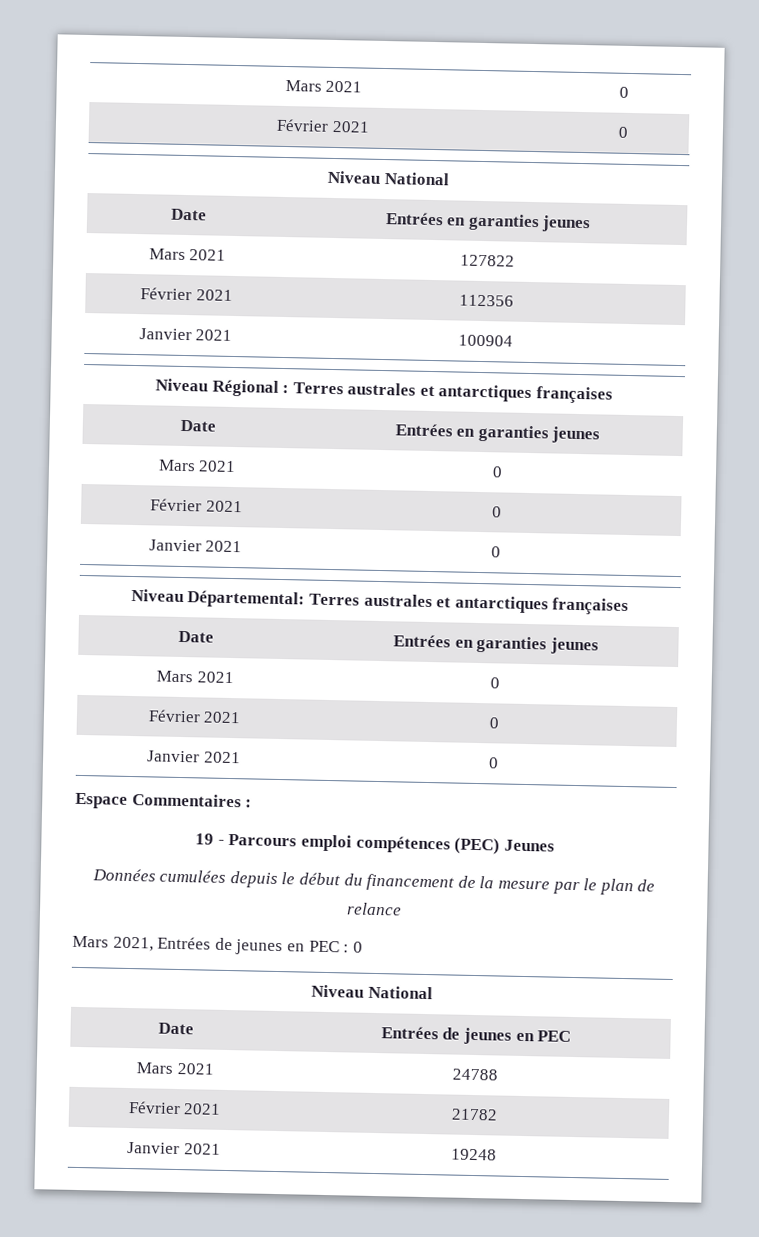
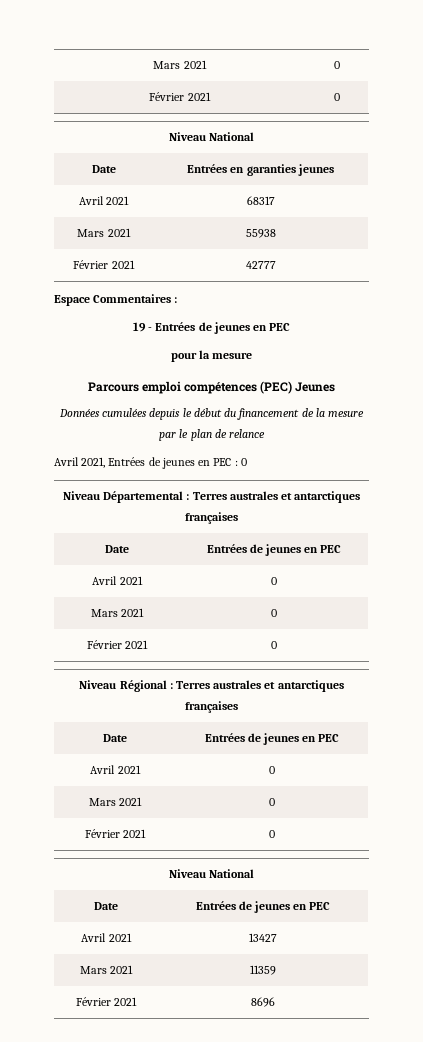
[148,248,227,261] [460,254,515,267] [140,287,233,301] [459,294,514,307] [138,328,233,341] [458,334,513,347] [154,378,614,404] [179,419,216,432] [394,423,601,444] [157,459,237,473] [491,466,503,478] [150,498,243,513] [491,506,502,518] [148,539,243,553] [490,546,501,558] [130,588,630,616] [178,630,214,643] [393,634,599,655] [156,670,234,684] [490,677,500,689] [147,709,242,724] [489,717,500,729] [147,750,241,764] [488,757,499,769] // Mars 2021 | 127822 // Février 2021 | 112356 // Janvier 2021 | 100904 // Niveau Régional : Terres australes et antarctiques françaises // Date | Entrées en garanties jeunes // Mars 2021 | 0 // Février 2021 | 0 // Janvier 2021 | 0 // Niveau Départemental: Terres australes et antarctiques françaises // Date | Entrées en garanties jeunes // Mars 2021 | 0 // Février 2021 | 0 // Janvier 2021 | 0 -> [78,196,130,205] [246,196,275,205] [77,228,131,237] [245,229,276,238] [73,260,135,269] [245,261,276,269] // Avril 2021 | 68317 // Mars 2021 | 55938 // Février 2021 | 42777
(225, 842) none -> [155,322,291,334] [170,350,253,362] Entrées de jeunes en PEC // pour la mesure //
[72,935,109,948] Mars -> [54,457,79,466] Avril
(363, 947) none -> [62,491,361,503] [185,512,238,524] [105,545,129,553] [206,544,342,556] [92,576,143,585] [271,577,277,585] [90,608,145,617] [271,609,277,617] [86,640,149,649] [271,641,277,649] [79,680,344,692] [185,701,238,713] [103,734,127,742] [204,733,340,745] [90,765,141,774] [269,766,275,774] [88,797,143,806] [269,798,275,806] [84,829,147,838] [269,830,275,838] // Niveau Départemental : Terres australes et antarctiques françaises // Date | Entrées de jeunes en PEC // Avril 2021 | 0 // Mars 2021 | 0 // Février 2021 | 0 // Niveau Régional : Terres australes et antarctiques françaises // Date | Entrées de jeunes en PEC // Avril 2021 | 0 // Mars 2021 | 0 // Février 2021 | 0
[136,1062,214,1075] [452,1068,498,1081] [127,1101,222,1115] [451,1108,498,1121] [127,1142,221,1155] [451,1148,497,1161] // Mars 2021 | 24788 // Février 2021 | 21782 // Janvier 2021 | 19248 -> [81,933,132,942] [249,933,277,942] [79,965,134,974] [250,965,276,975] [75,997,138,1006] [251,997,275,1007] // Avril 2021 | 13427 // Mars 2021 | 11359 // Février 2021 | 8696

